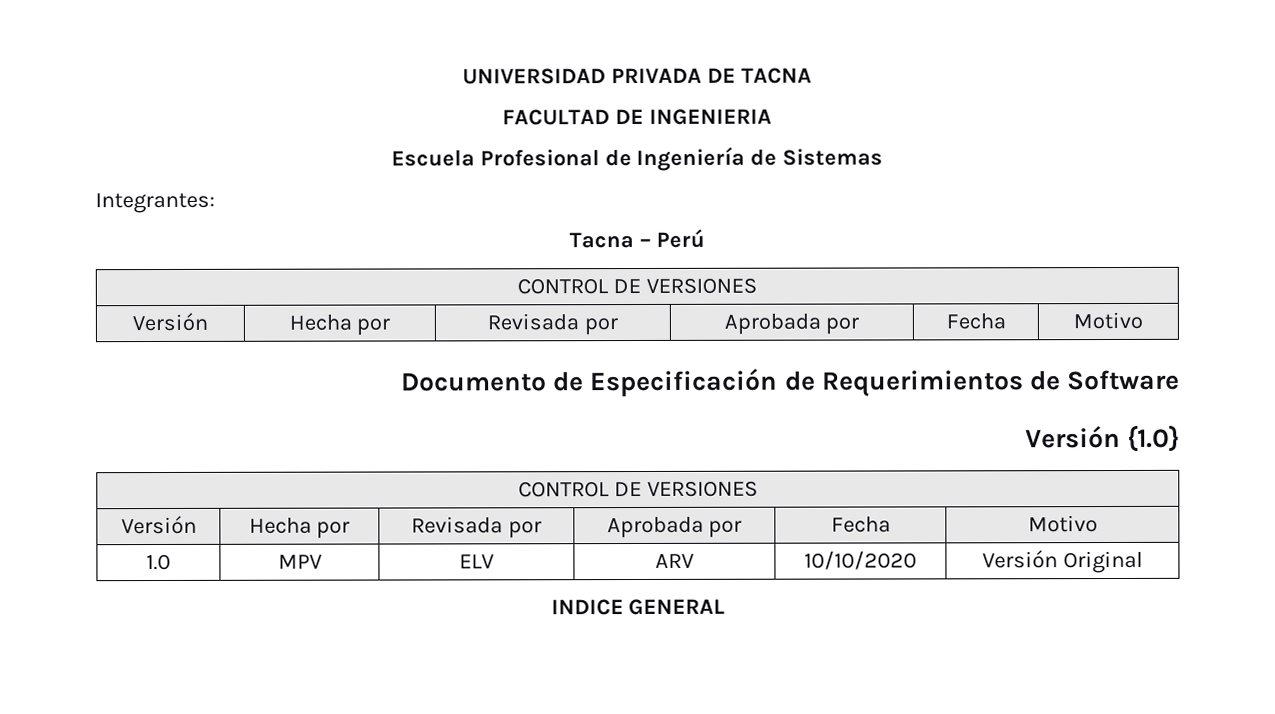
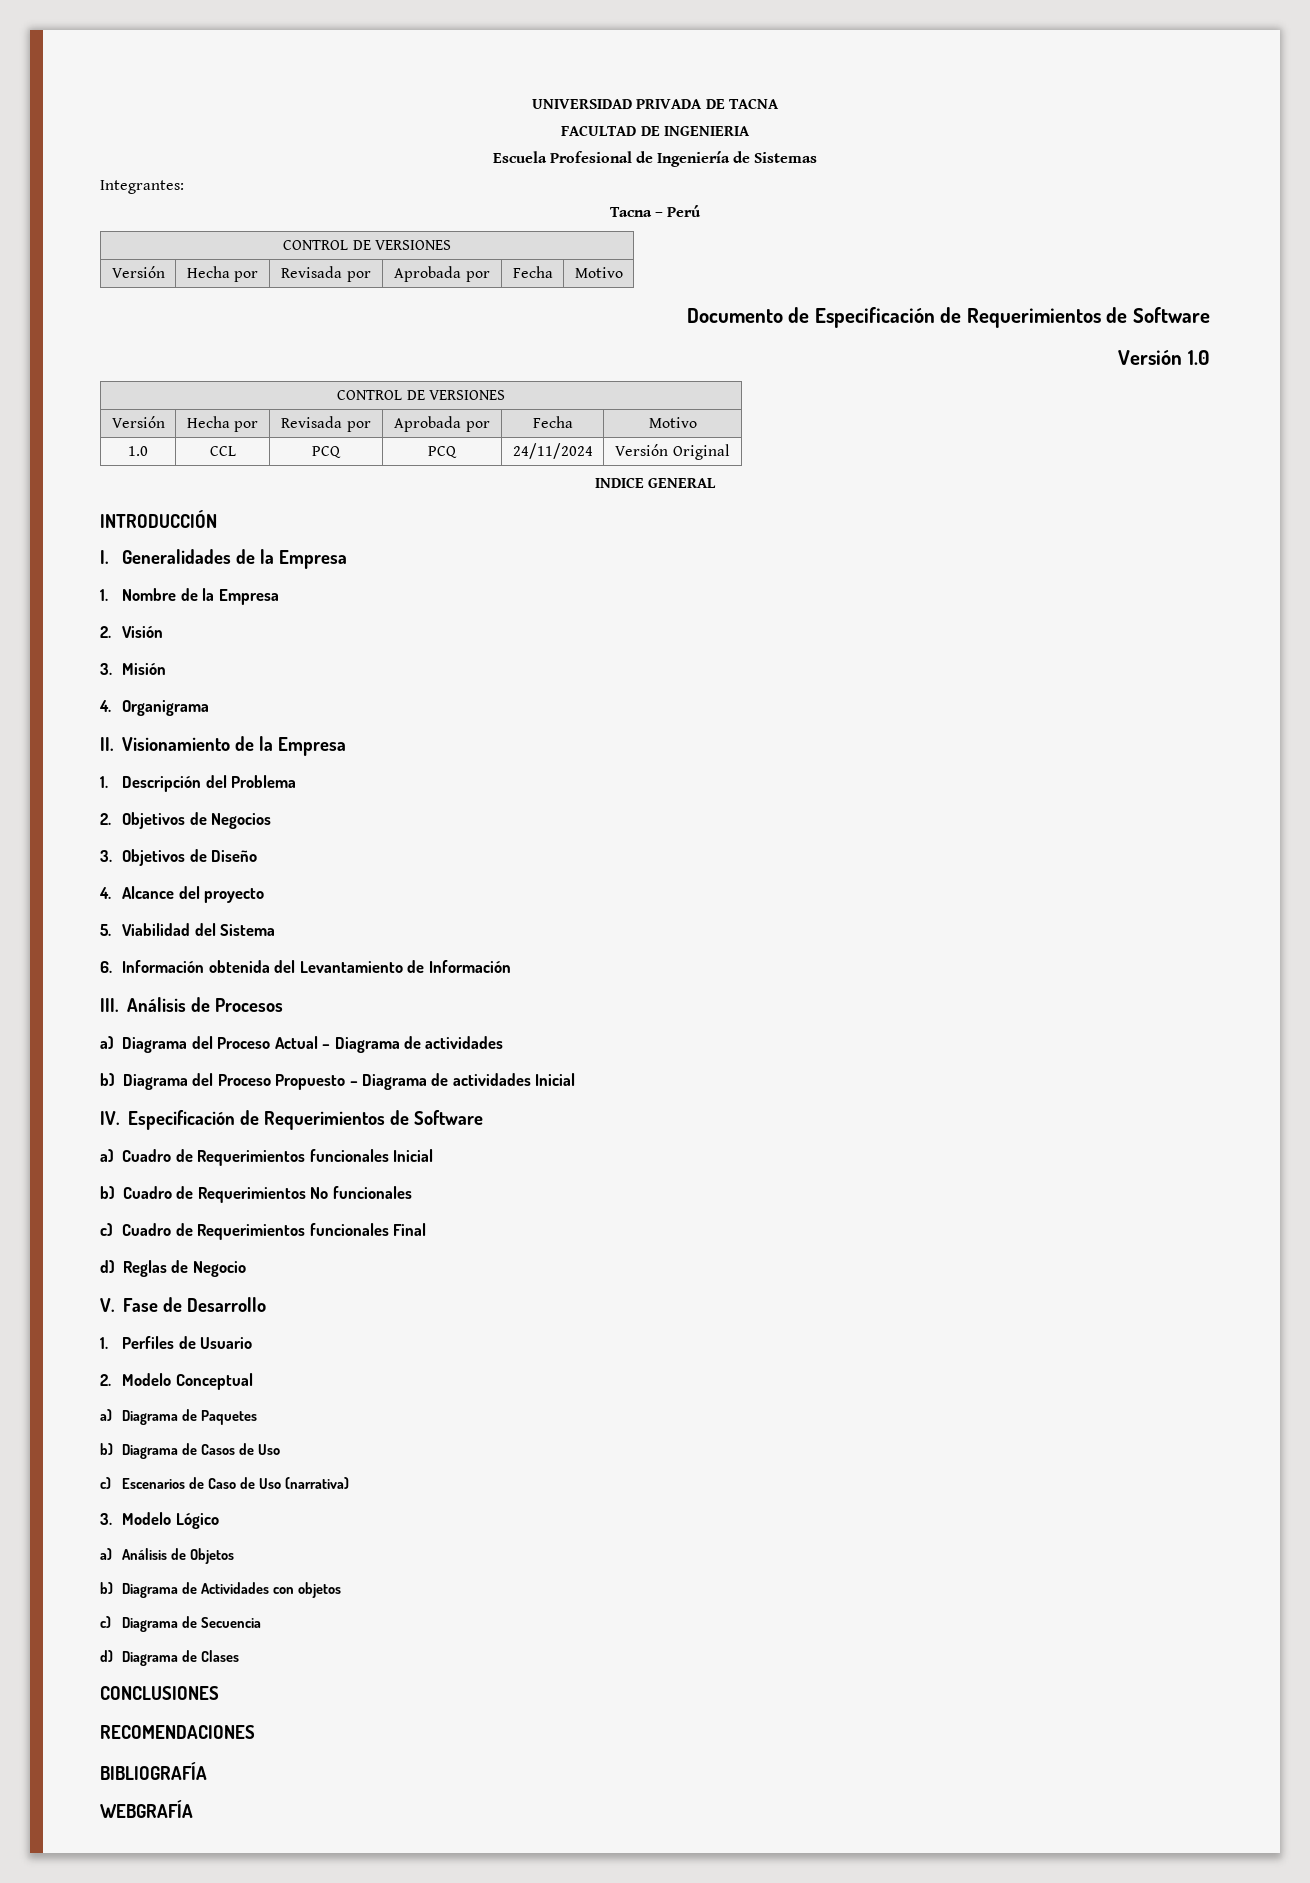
[1127,424,1180,452] {1.0} -> [1188,350,1211,365] 1.0
[277,554,322,569] [459,554,494,569] [655,553,694,568] [804,550,917,570] MPV | ELV | ARV | 10/10/2020 -> [209,446,236,456] [312,446,341,458] [428,446,457,458] [512,443,593,459] CCL | PCQ | PCQ | 24/11/2024
(726, 607) none -> [100,510,217,528] [100,549,348,569] [100,588,279,605] [100,626,164,638] [100,663,167,675] [99,700,210,716] [100,736,347,756] [100,775,297,792] [100,812,272,829] [100,849,258,866] [99,886,265,903] [100,923,276,936] [100,960,511,973] [100,997,283,1012] [100,1036,504,1053] [100,1073,576,1090] [100,1110,483,1130] [100,1149,434,1166] [100,1186,412,1203] [100,1223,427,1240] [100,1260,246,1277] [100,1297,266,1312] [100,1336,253,1349] [100,1373,253,1390] [100,1409,258,1425] [100,1443,280,1459] [100,1477,349,1489] [100,1512,219,1529] [100,1548,235,1564] [100,1582,341,1598] [100,1616,262,1632] [100,1650,240,1666] [100,1686,219,1700] [100,1725,255,1739] [100,1762,207,1780] [100,1800,193,1818] // INTRODUCCIÓN // I. Generalidades de la Empresa // 1. Nombre de la Empresa // 2. Visión // 3. Misión // 4. Organigrama // II. Visionamiento de la Empresa // 1. Descripción del Problema // 2. Objetivos de Negocios // 3. Objetivos de Diseño // 4. Alcance del proyecto // 5. Viabilidad del Sistema // 6. Información obtenida del Levantamiento de Información // III. Análisis de Procesos // a) Diagrama del Proceso Actual – Diagrama de actividades // b) Diagrama del Proceso Propuesto – Diagrama de actividades Inicial // IV. Especificación de Requerimientos de Software // a) Cuadro de Requerimientos funcionales Inicial // b) Cuadro de Requerimientos No funcionales // c) Cuadro de Requerimientos funcionales Final // d) Reglas de Negocio // V. Fase de Desarrollo // 1. Perfiles de Usuario // 2. Modelo Conceptual // a) Diagrama de Paquetes // b) Diagrama de Casos de Uso // c) Escenarios de Caso de Uso (narrativa) // 3. Modelo Lógico // a) Análisis de Objetos // b) Diagrama de Actividades con objetos // c) Diagrama de Secuencia // d) Diagrama de Clases // CONCLUSIONES // RECOMENDACIONES // BIBLIOGRAFÍA // WEBGRAFÍA

